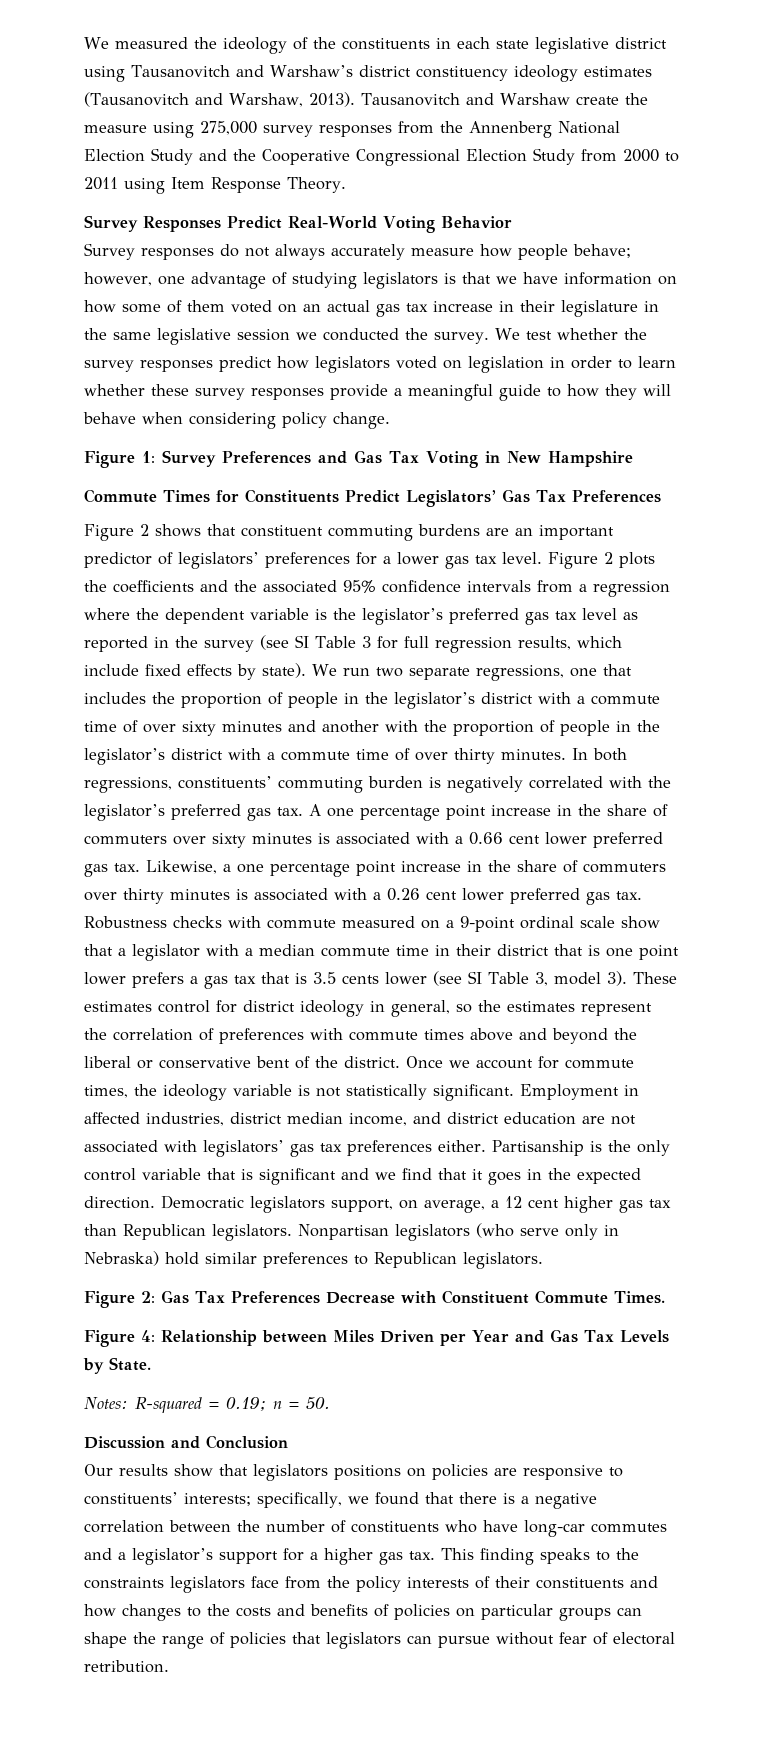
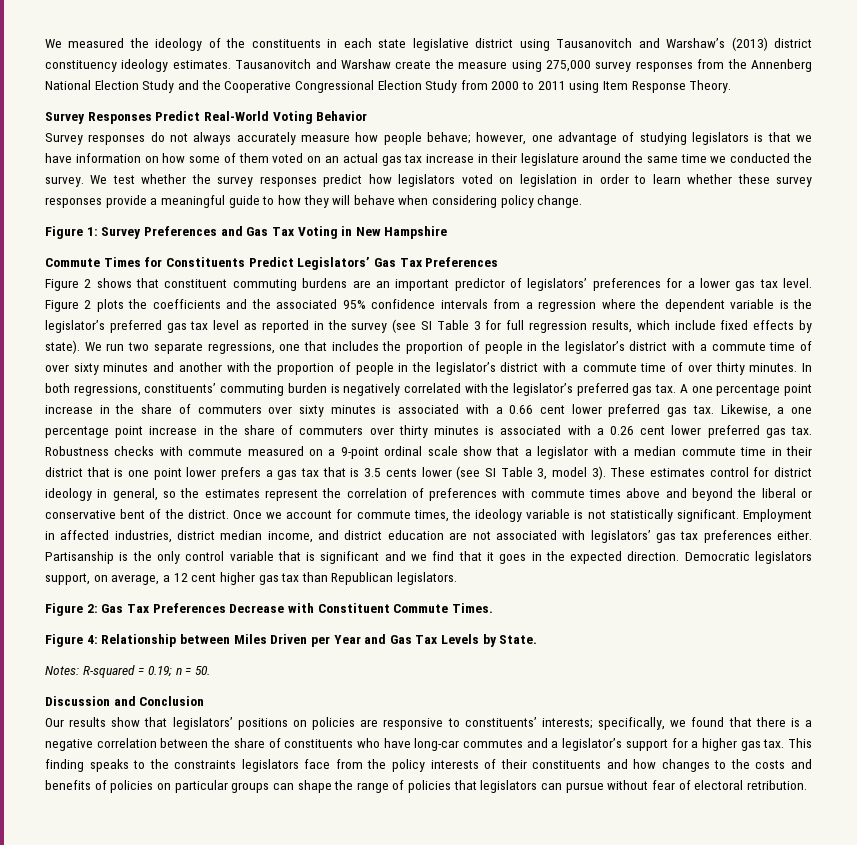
(353, 71) none -> [731,37,768,51] (2013)
[583,66,652,77] [84,92,355,107] estimates (Tausanovitch and Warshaw, 2013). -> [172,60,231,69] estimates.
[644,301,659,312] in -> [582,153,622,163] around
[157,328,290,345] legislative session -> [680,154,707,163] time
[298,1223,619,1241] [84,1251,543,1269] Nonpartisan legislators (who serve only in Nebraska) hold similar preferences to Republican legislators. -> (458, 578) none
[253,1464,328,1481] legislators -> [172,717,233,730] legislators’
[266,1520,325,1532] number -> [233,738,265,748] share

